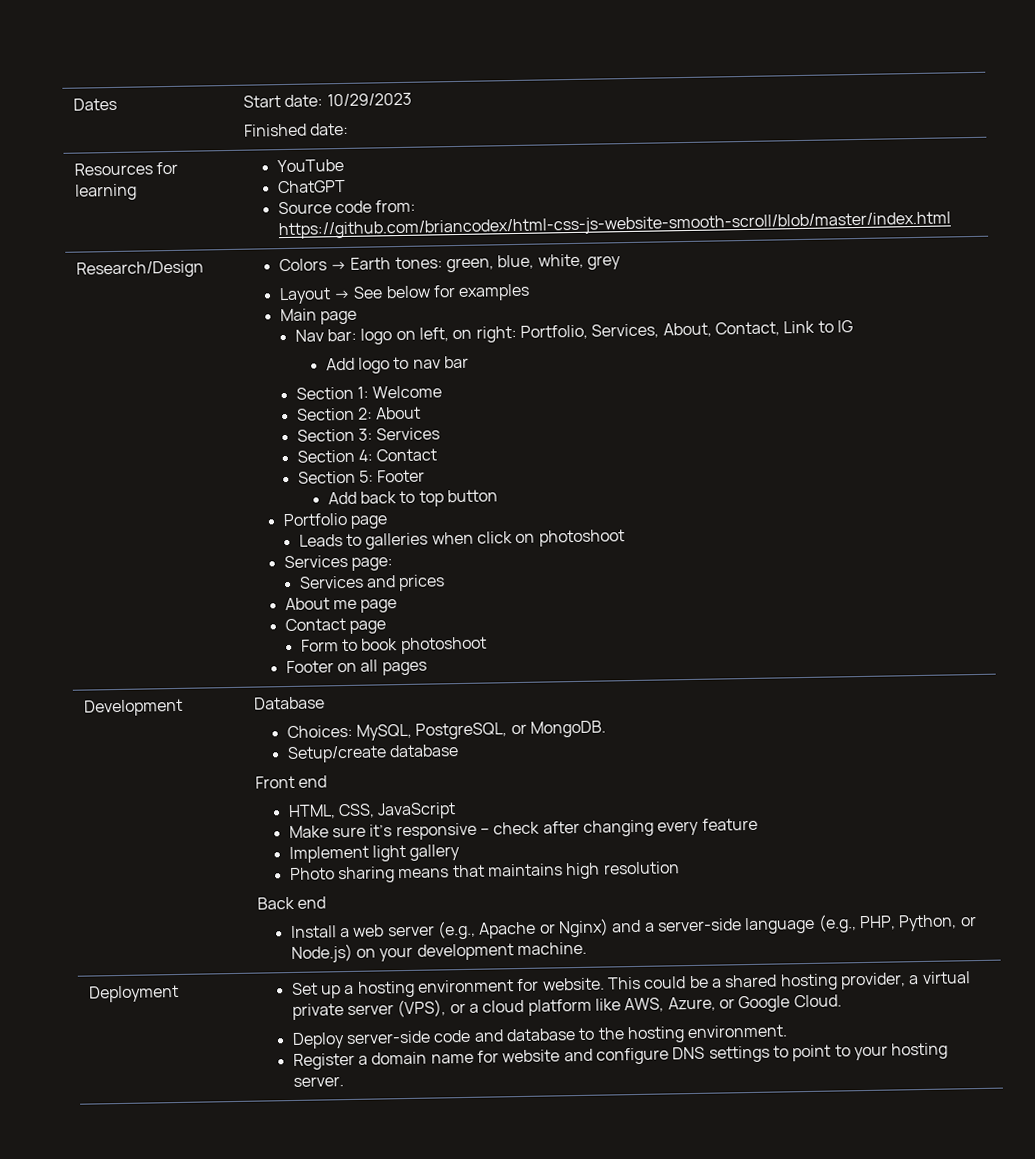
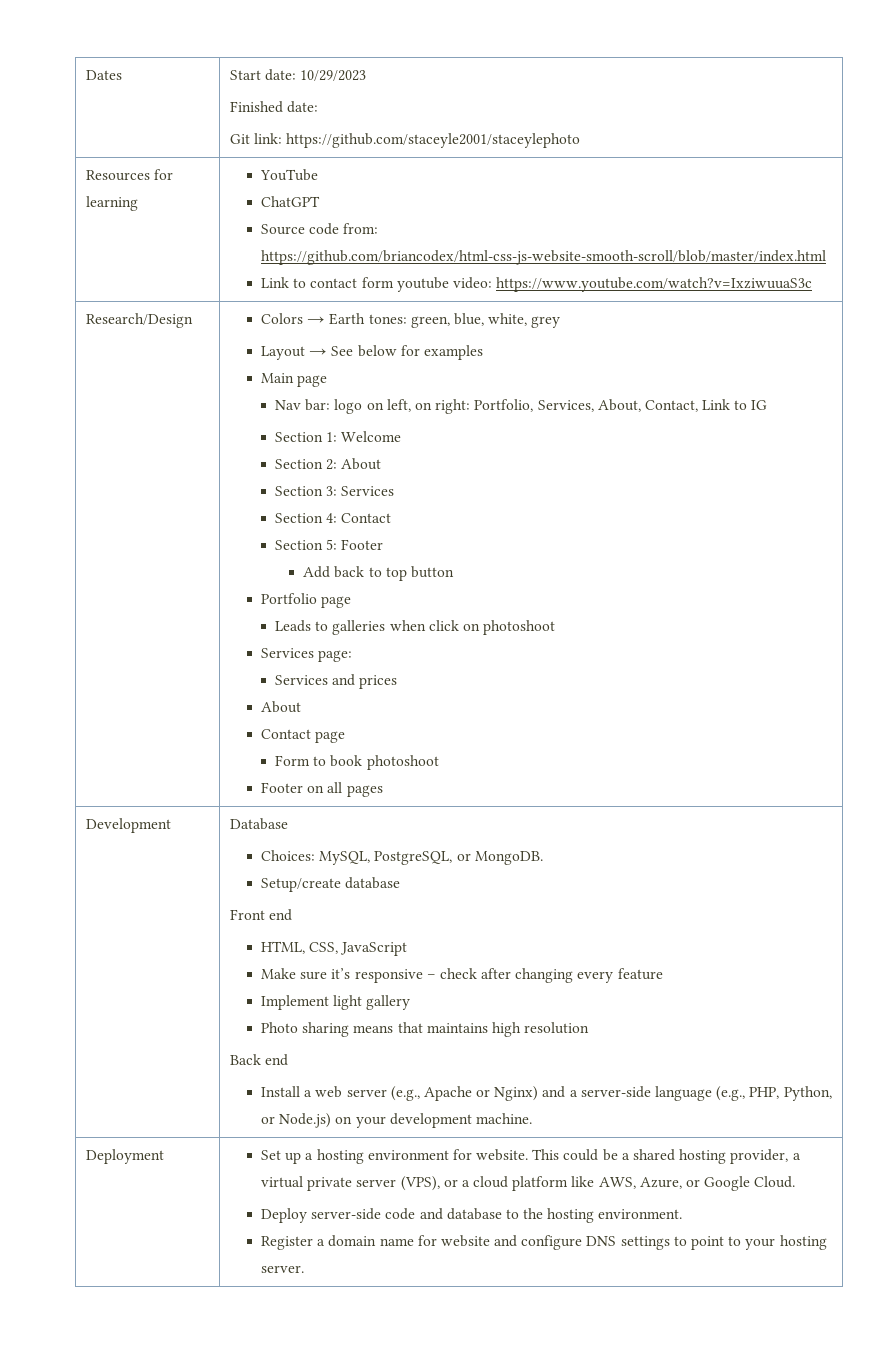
(350, 129) none -> [229,133,581,148] // Git link: https://github.com/staceyle2001/staceylephoto
(951, 225) none -> [260,277,813,292] // Link to contact form youtube video: https://www.youtube.com/watch?v=IxziwuuaS3c
[325,355,469,374] // Add logo to nav bar -> (768, 405) none
[333,599,398,613] me page -> (301, 707) none

